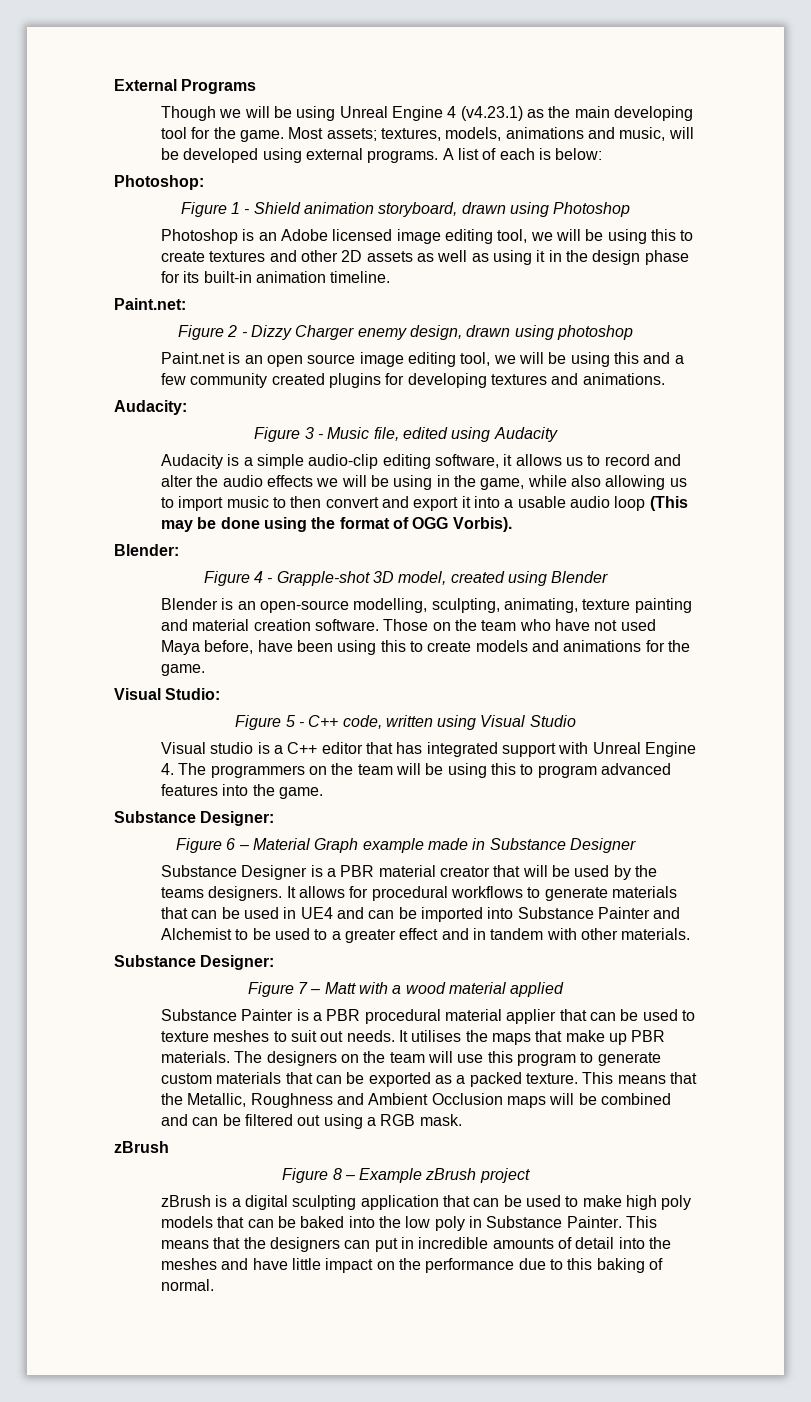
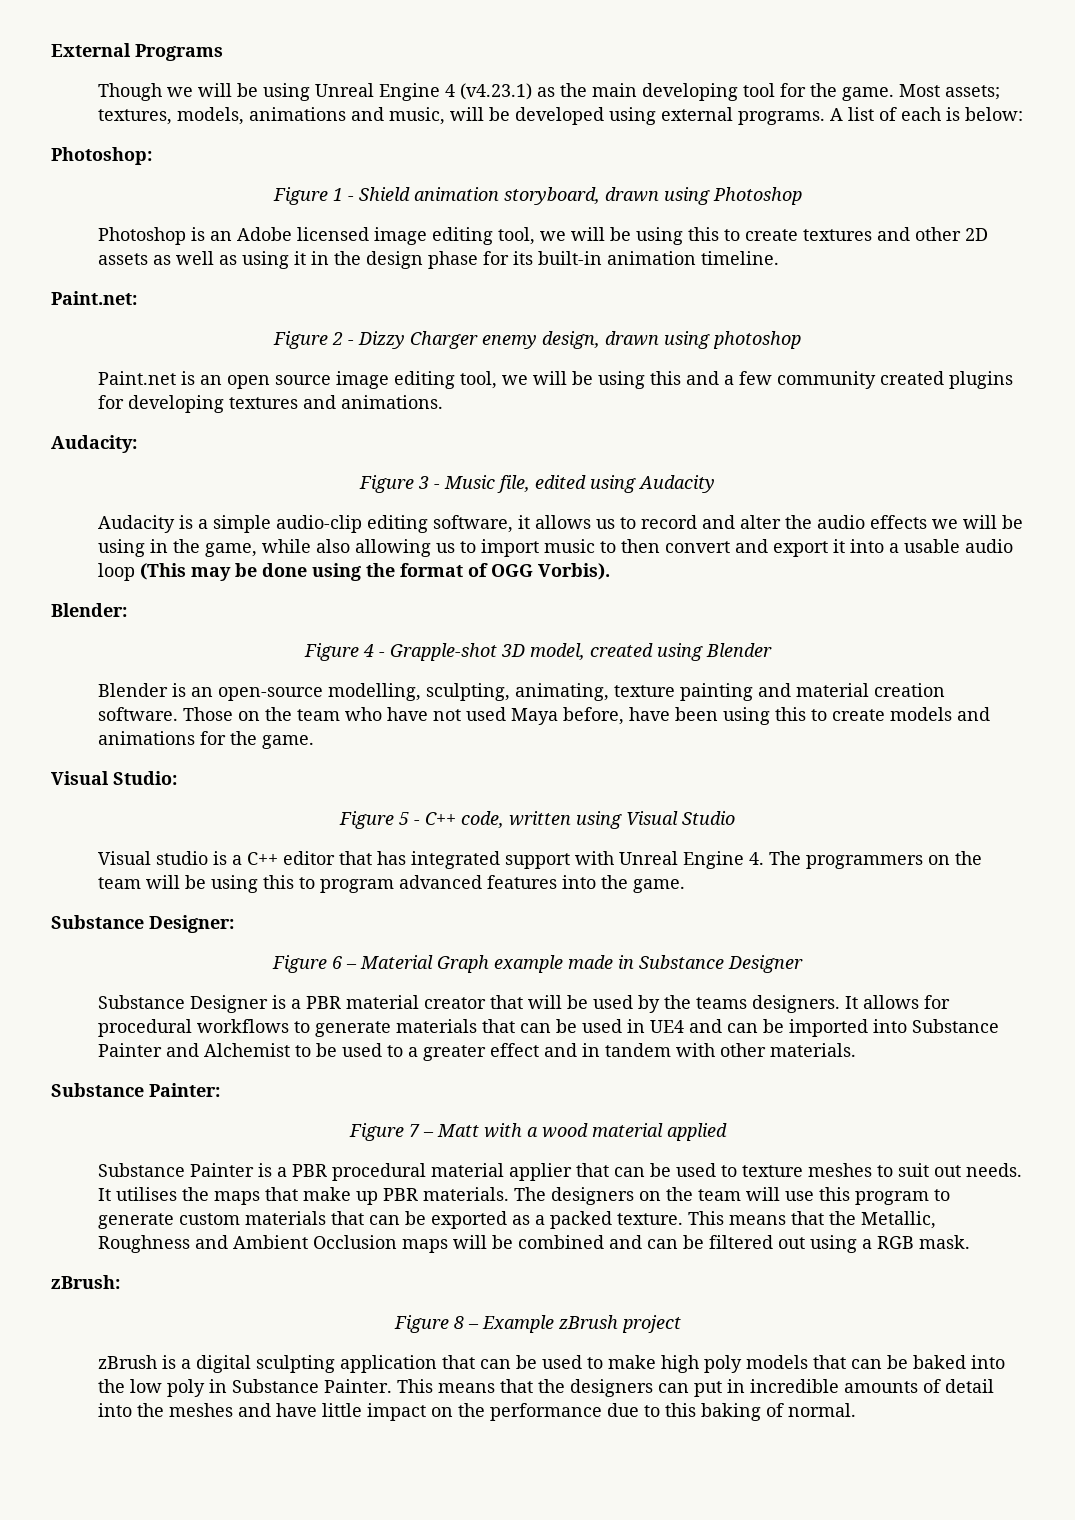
[200,955,275,970] Designer: -> [149,1083,220,1097] Painter:
[114,1141,169,1153] zBrush -> [51,1275,120,1289] zBrush:

